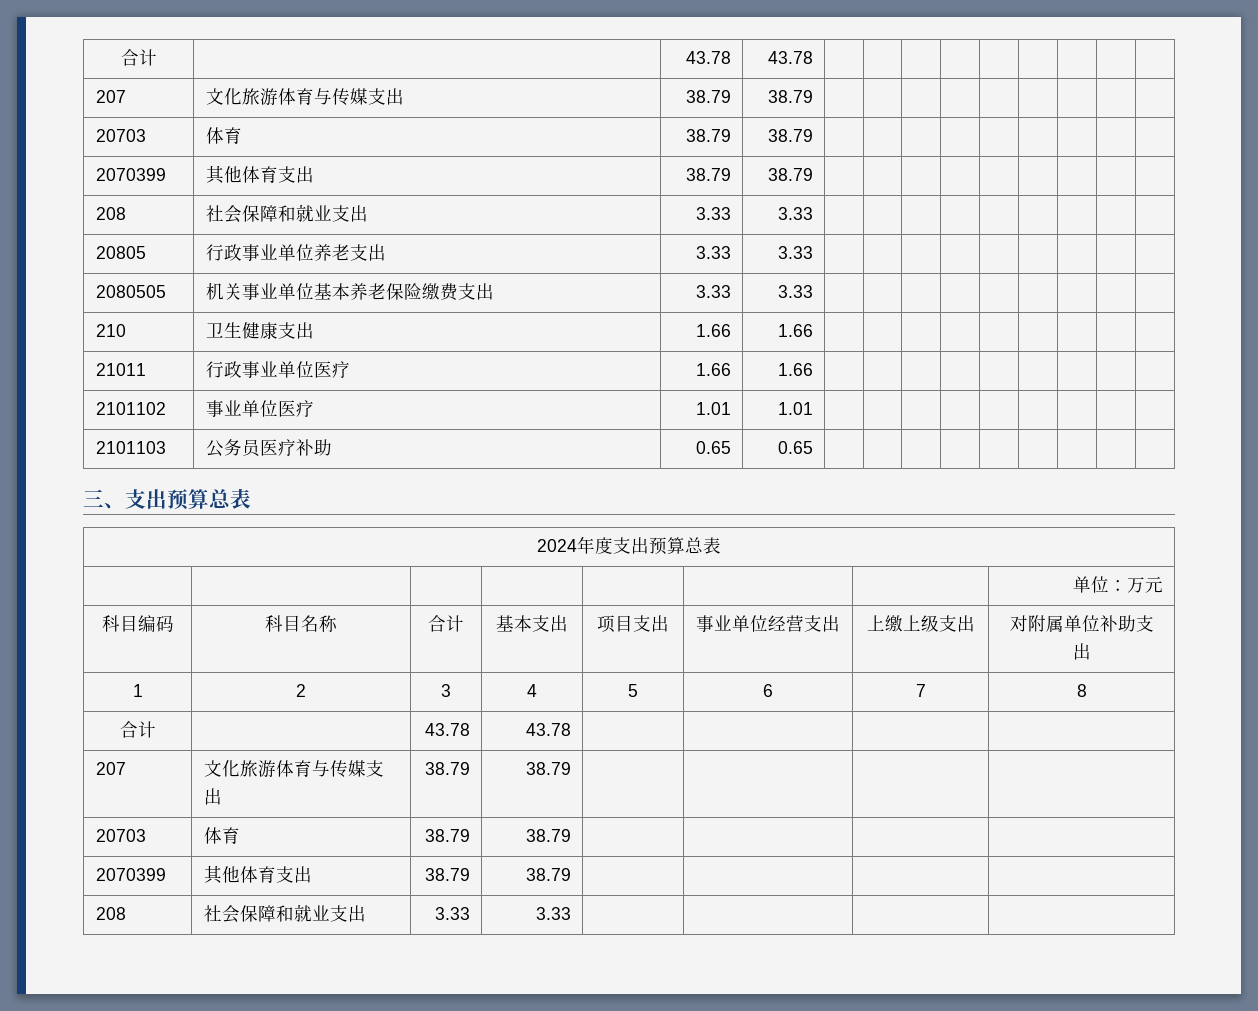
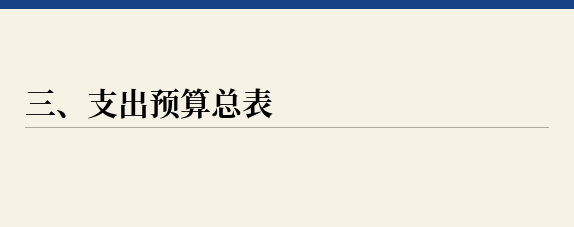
[120,49,157,66] [685,51,731,64] [767,51,813,64] [95,90,126,103] [205,88,404,106] [685,90,731,103] [767,90,813,103] [95,129,146,142] [205,127,242,144] [685,129,731,142] [767,129,813,142] [95,168,166,181] [205,165,314,184] [685,168,731,181] [767,168,813,181] [95,207,126,220] [205,204,368,223] [695,207,731,220] [777,207,813,220] [95,246,146,259] [205,244,386,261] [695,246,731,259] [777,246,813,259] [95,285,166,298] [205,282,494,301] [695,285,731,298] [777,285,813,298] [95,324,126,337] [205,322,314,339] [695,324,731,337] [777,324,813,337] [95,363,146,376] [205,361,350,378] [695,363,731,376] [777,363,813,376] [95,402,166,415] [205,400,314,417] [695,402,731,415] [777,402,813,415] [95,441,166,454] [205,439,332,457] [695,441,731,454] [777,441,813,454] [83,488,251,510] [537,536,721,555] [1072,576,1163,593] [101,615,174,632] [265,615,337,632] [428,615,464,632] [496,615,568,632] [597,615,669,633] [696,615,840,632] [866,615,975,632] [1009,615,1154,632] [1072,643,1091,660] [132,684,143,697] [296,684,306,697] [441,684,451,697] [527,684,537,697] [628,684,638,697] [763,684,773,697] [915,684,926,697] [1076,684,1087,697] [119,721,156,738] [424,723,470,736] [525,723,571,736] [95,762,126,775] [203,760,384,778] [203,788,222,805] [424,762,470,775] [525,762,571,775] [95,829,146,842] [203,827,240,844] [424,829,470,842] [525,829,571,842] [95,868,166,881] [203,865,312,884] [424,868,470,881] [525,868,571,881] [95,907,126,920] [203,904,366,923] [434,907,470,920] [535,907,571,920] 合计 | | 43.78 | 43.78 | | | | | | | | | // 207 | 文化旅游体育与传媒支出 | 38.79 | 38.79 | | | | | | | | | // 20703 | 体育 | 38.79 | 38.79 | | | | | | | | | // 2070399 | 其他体育支出 | 38.79 | 38.79 | | | | | | | | | // 208 | 社会保障和就业支出 | 3.33 | 3.33 | | | | | | | | | // 20805 | 行政事业单位养老支出 | 3.33 | 3.33 | | | | | | | | | // 2080505 | 机关事业单位基本养老保险缴费支出 | 3.33 | 3.33 | | | | | | | | | // 210 | 卫生健康支出 | 1.66 | 1.66 | | | | | | | | | // 21011 | 行政事业单位医疗 | 1.66 | 1.66 | | | | | | | | | // 2101102 | 事业单位医疗 | 1.01 | 1.01 | | | | | | | | | // 2101103 | 公务员医疗补助 | 0.65 | 0.65 | | | | | | | | | // 三、支出预算总表 // 2024年度支出预算总表 // | | | | | | | 单位：万元 // 科目编码 | 科目名称 | 合计 | 基本支出 | 项目支出 | 事业单位经营支出 | 上缴上级支出 | 对附属单位补助支出 // 1 | 2 | 3 | 4 | 5 | 6 | 7 | 8 // 合计 | | 43.78 | 43.78 | | | | // 207 | 文化旅游体育与传媒支出 | 38.79 | 38.79 | | | | // 20703 | 体育 | 38.79 | 38.79 | | | | // 2070399 | 其他体育支出 | 38.79 | 38.79 | | | | // 208 | 社会保障和就业支出 | 3.33 | 3.33 | | | | -> [25,88,273,120] 三、支出预算总表

